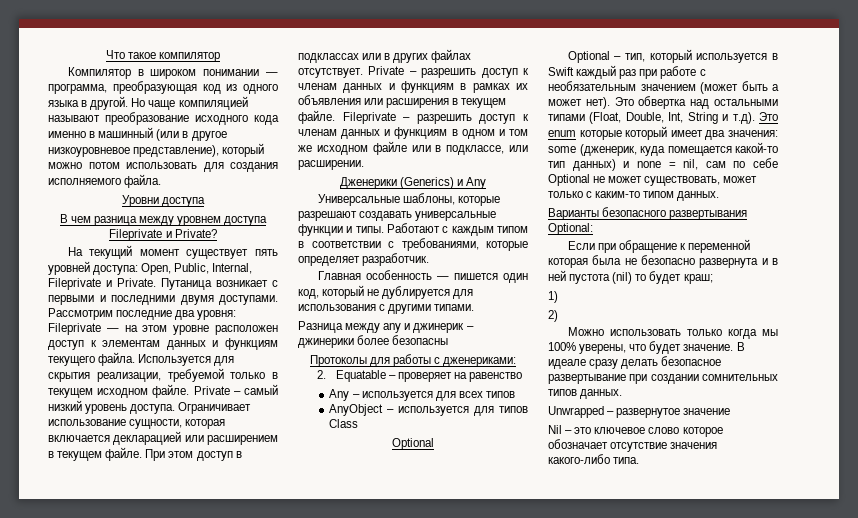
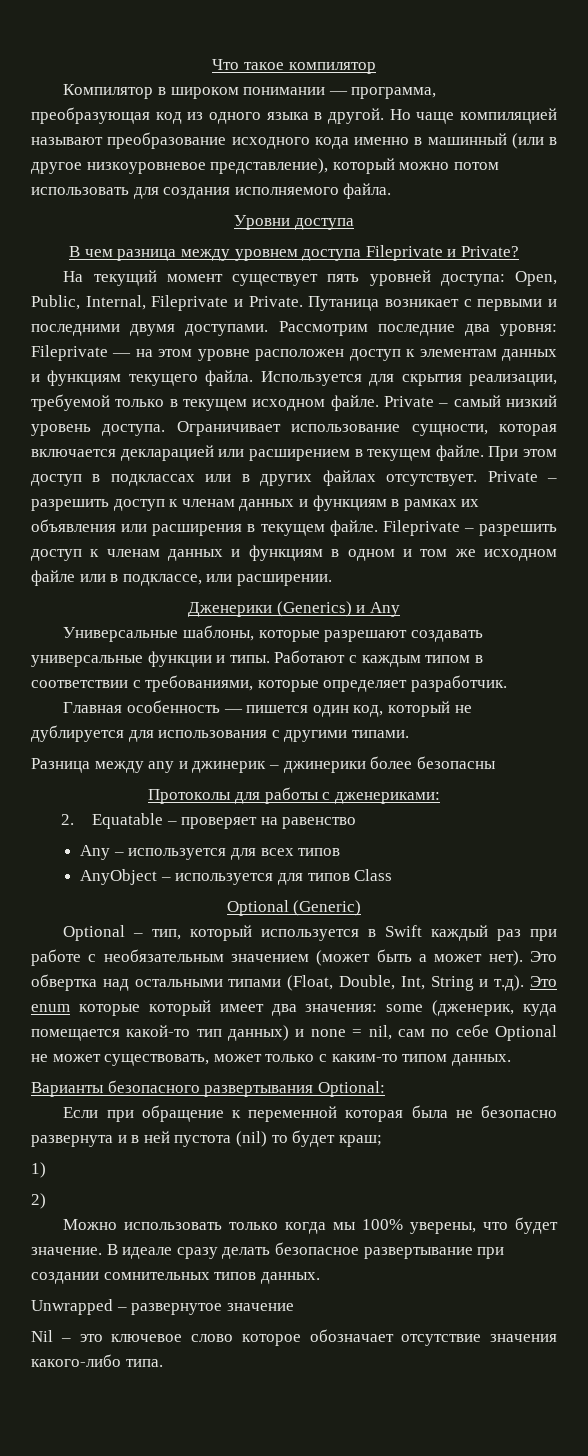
(434, 444) none -> [293,900,362,916] (Generic)

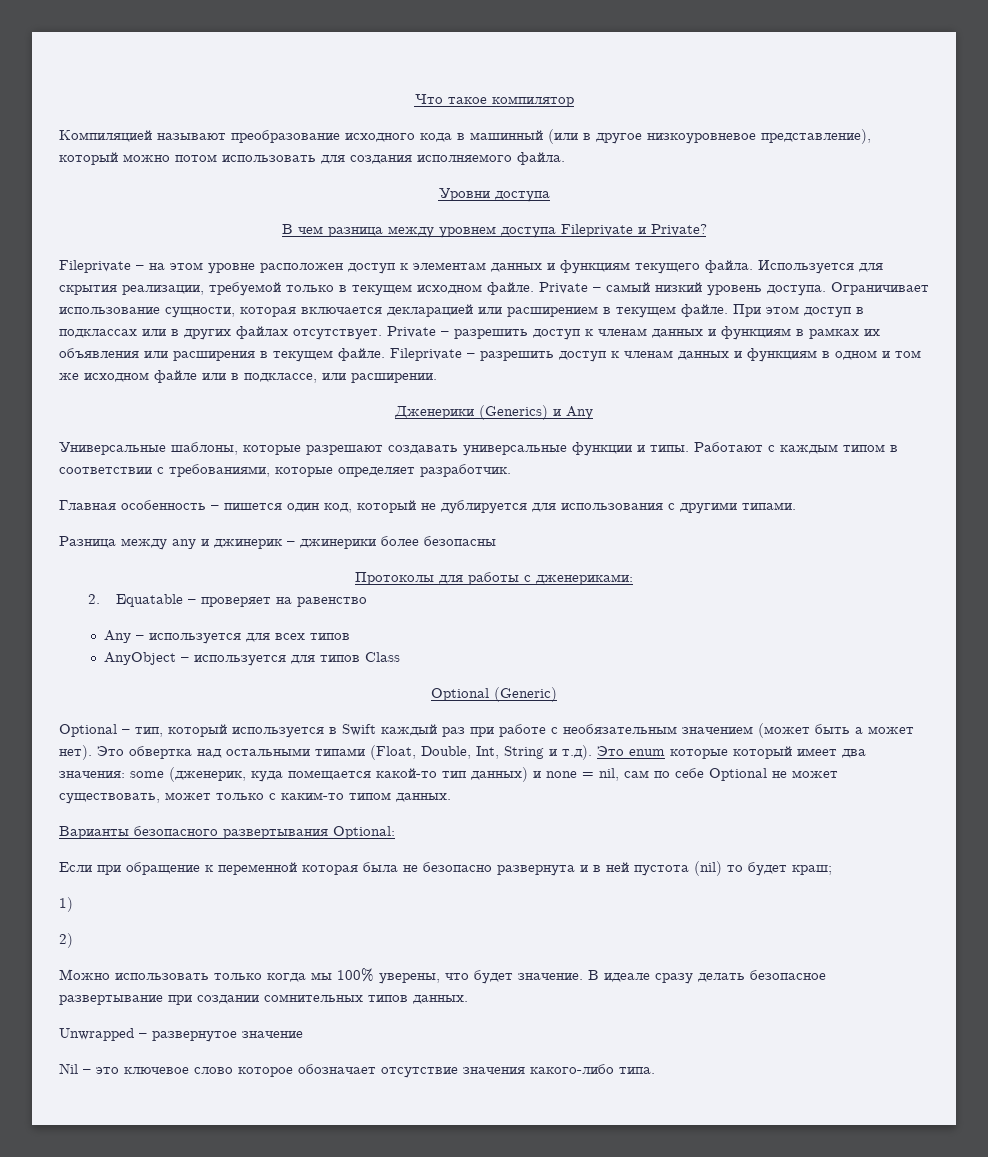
[63,84,437,99] [31,107,557,124] Компилятор в широком понимании — программа, преобразующая код из одного языка в другой. Но чаще компиляцией -> [59,130,152,142] Компиляцией
[354,137,409,145] именно -> (452, 137) none
[63,270,558,286] [31,295,557,311] [31,321,557,336] [31,345,132,361] На текущий момент существует пять уровней доступа: Open, Public, Internal, Fileprivate и Private. Путаница возникает с первыми и последними двумя доступами. Рассмотрим последние два уровня: Fileprivate — -> [59,260,144,273] Fileprivate –
[223,709,243,713] — -> [211,505,219,510] –

